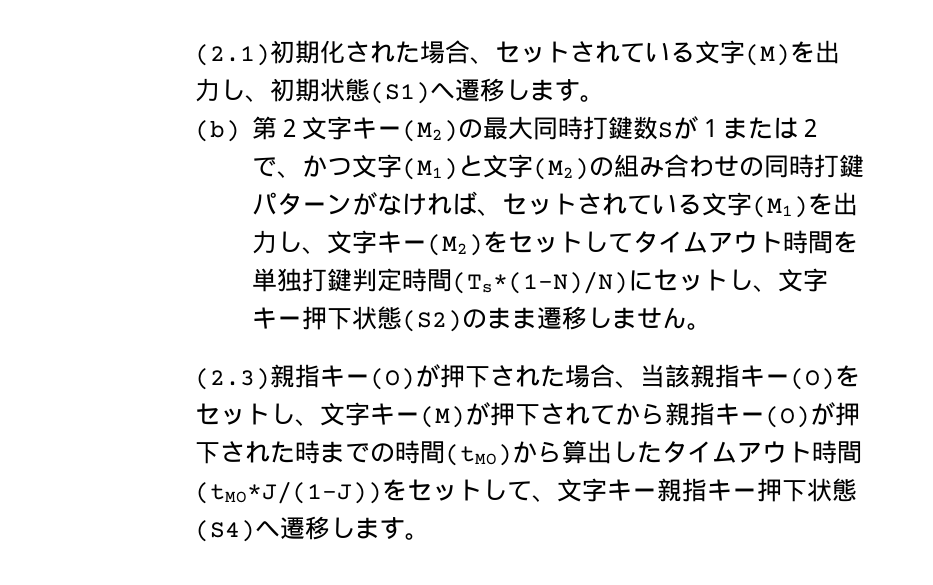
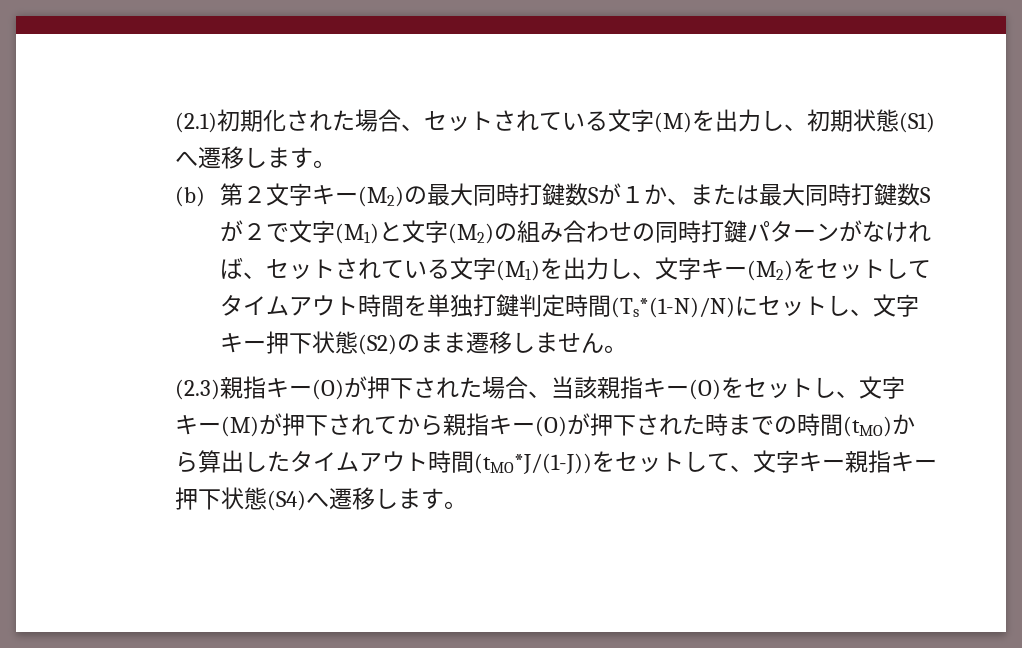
[722,117,823,139] [251,155,352,178] または２で、かつ -> [643,183,930,206] [219,220,289,242] か、または最大同時打鍵数Sが２で

